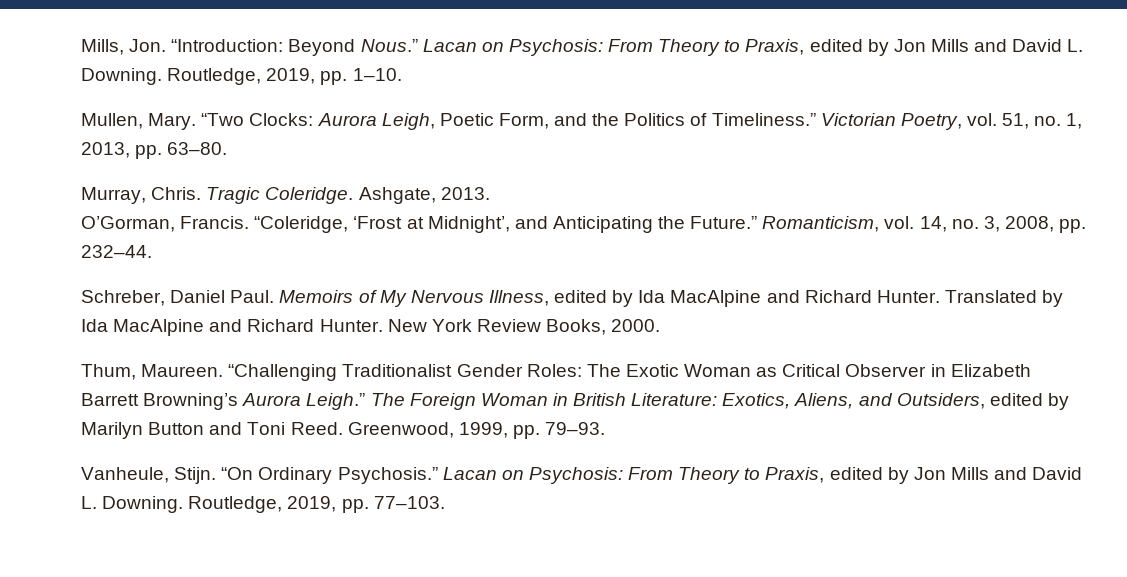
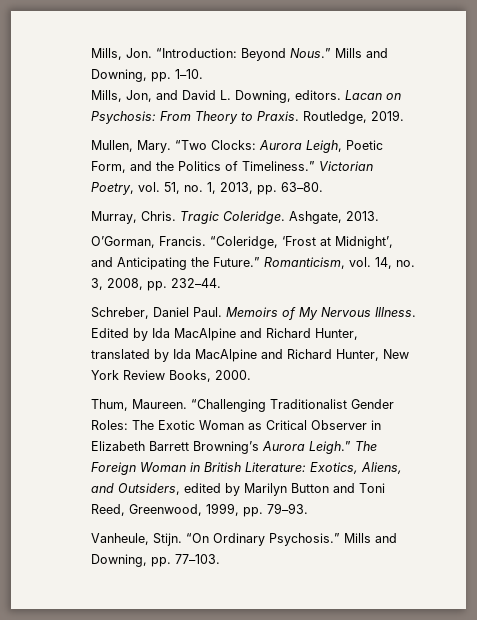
[422,39,1084,56] [81,68,402,85] Lacan on Psychosis: From Theory to Praxis, edited by Jon Mills and David L. Downing. Routledge, 2019, pp. 1–10. -> [335,48,389,58] [91,69,204,82] [91,90,402,103] [91,110,405,124] Mills and Downing, pp. 1–10. // Mills, Jon, and David L. Downing, editors. Lacan on Psychosis: From Theory to Praxis. Routledge, 2019.
[488,290,1064,307] [81,319,383,336] Illness, edited by Ida MacAlpine and Richard Hunter. Translated by Ida MacAlpine and Richard Hunter. -> [375,307,417,317] [91,328,359,341] [91,349,380,362] Illness. Edited by Ida MacAlpine and Richard Hunter, translated by Ida MacAlpine and Richard Hunter,
[290,422,343,435] Reed. -> [91,504,126,516] Reed,
[442,467,1083,484] [81,496,337,513] Lacan on Psychosis: From Theory to Praxis, edited by Jon Mills and David L. Downing. Routledge, 2019, -> [344,533,398,543] [91,554,148,567] Mills and Downing,

